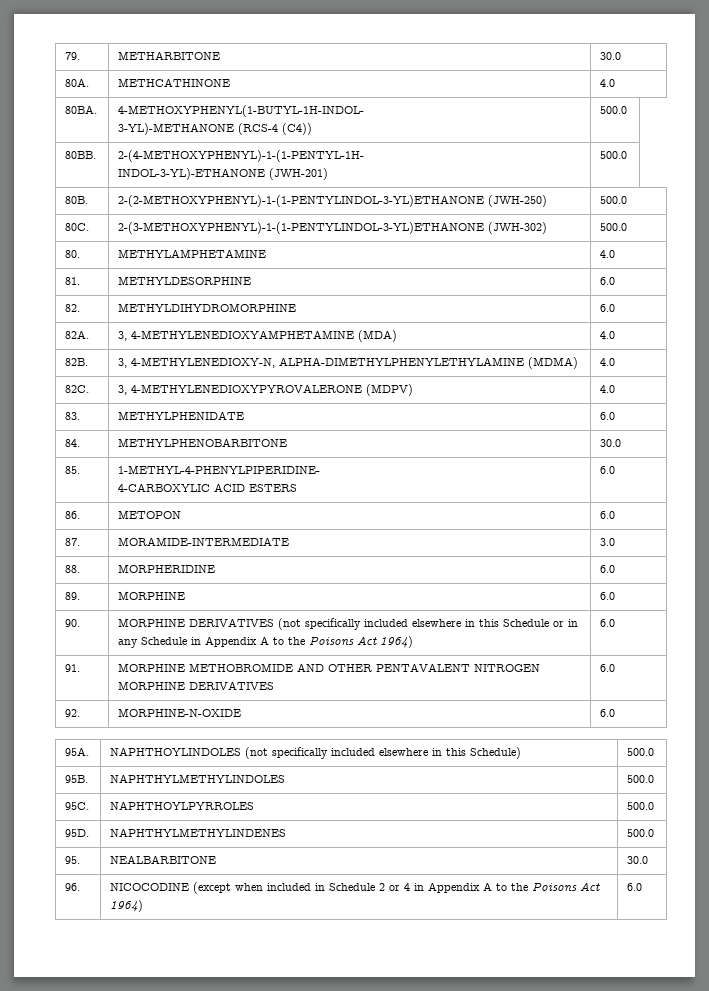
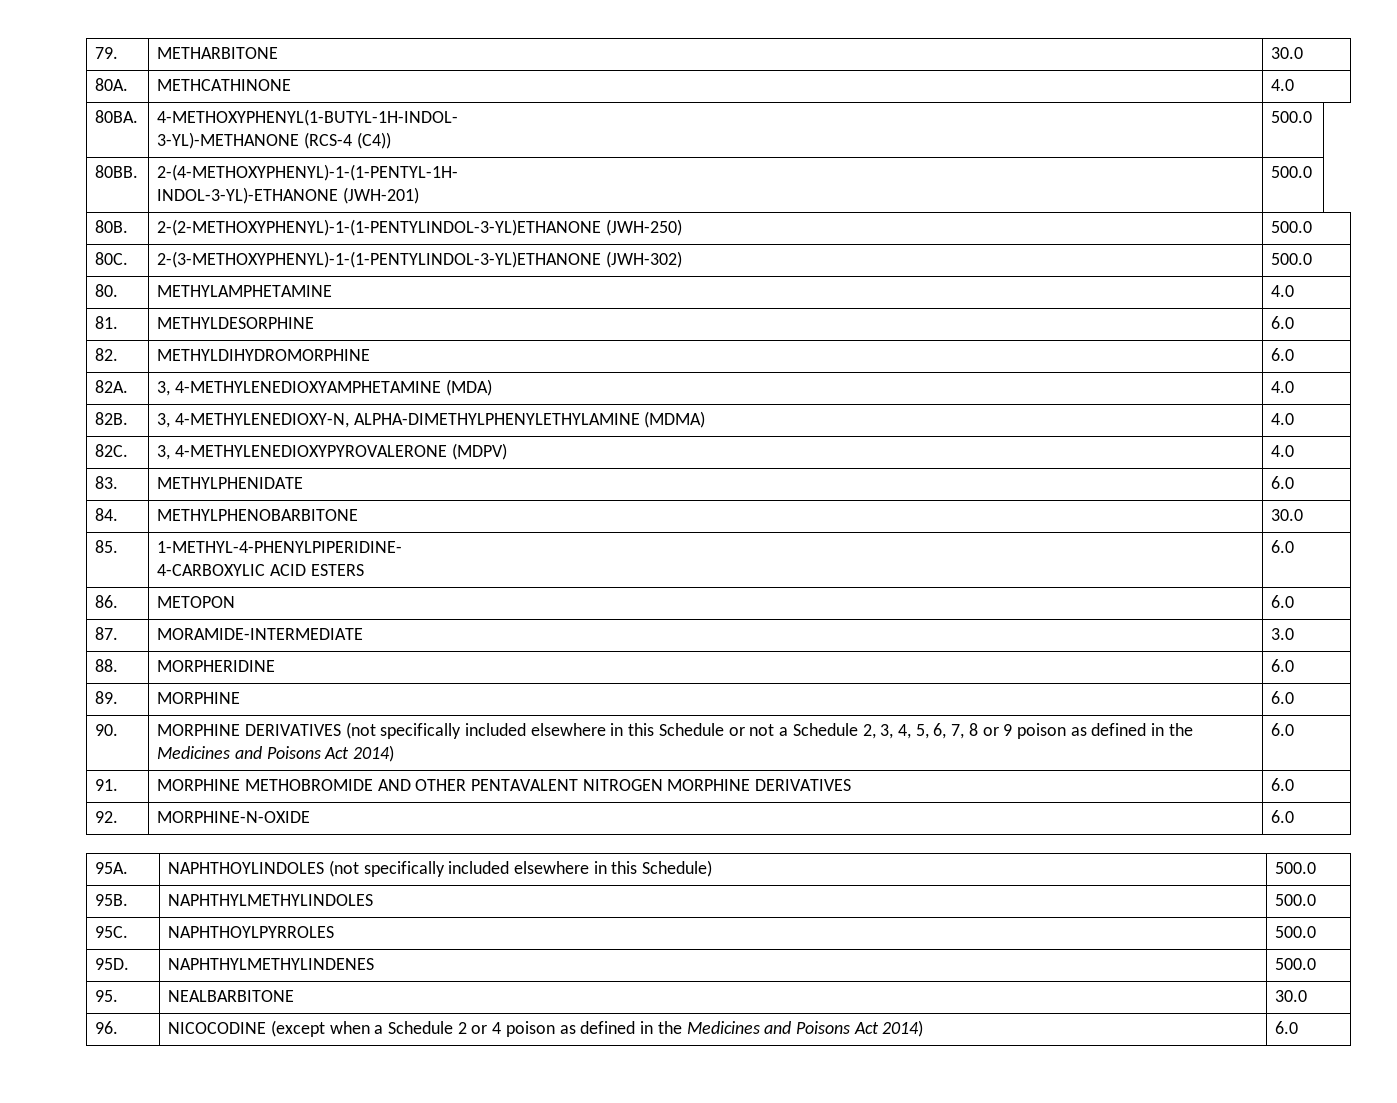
[568,619,579,627] [118,636,414,648] in any Schedule in Appendix A to the Poisons Act 1964) -> [749,723,1193,739] [157,745,394,762] not a Schedule 2, 3, 4, 5, 6, 7, 8 or 9 poison as defined in the Medicines and Poisons Act 2014)
[267,883,326,891] included in -> [374,1025,384,1034] a
[414,882,601,893] [110,900,144,912] in Appendix A to the Poisons Act 1964) -> [505,1020,924,1037] poison as defined in the Medicines and Poisons Act 2014)

